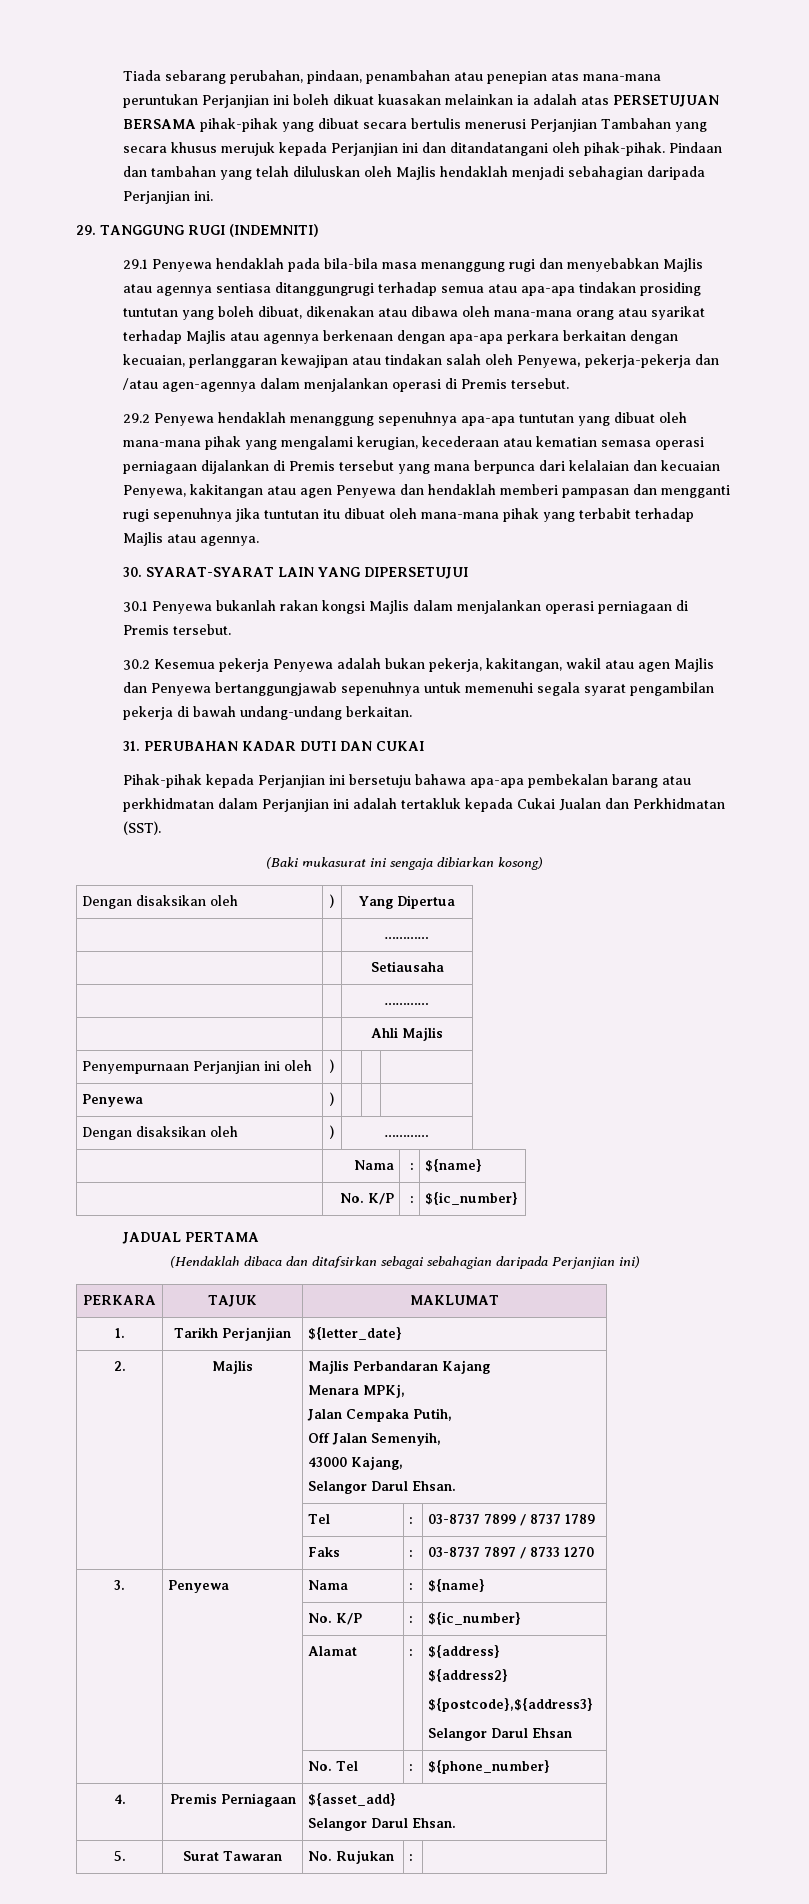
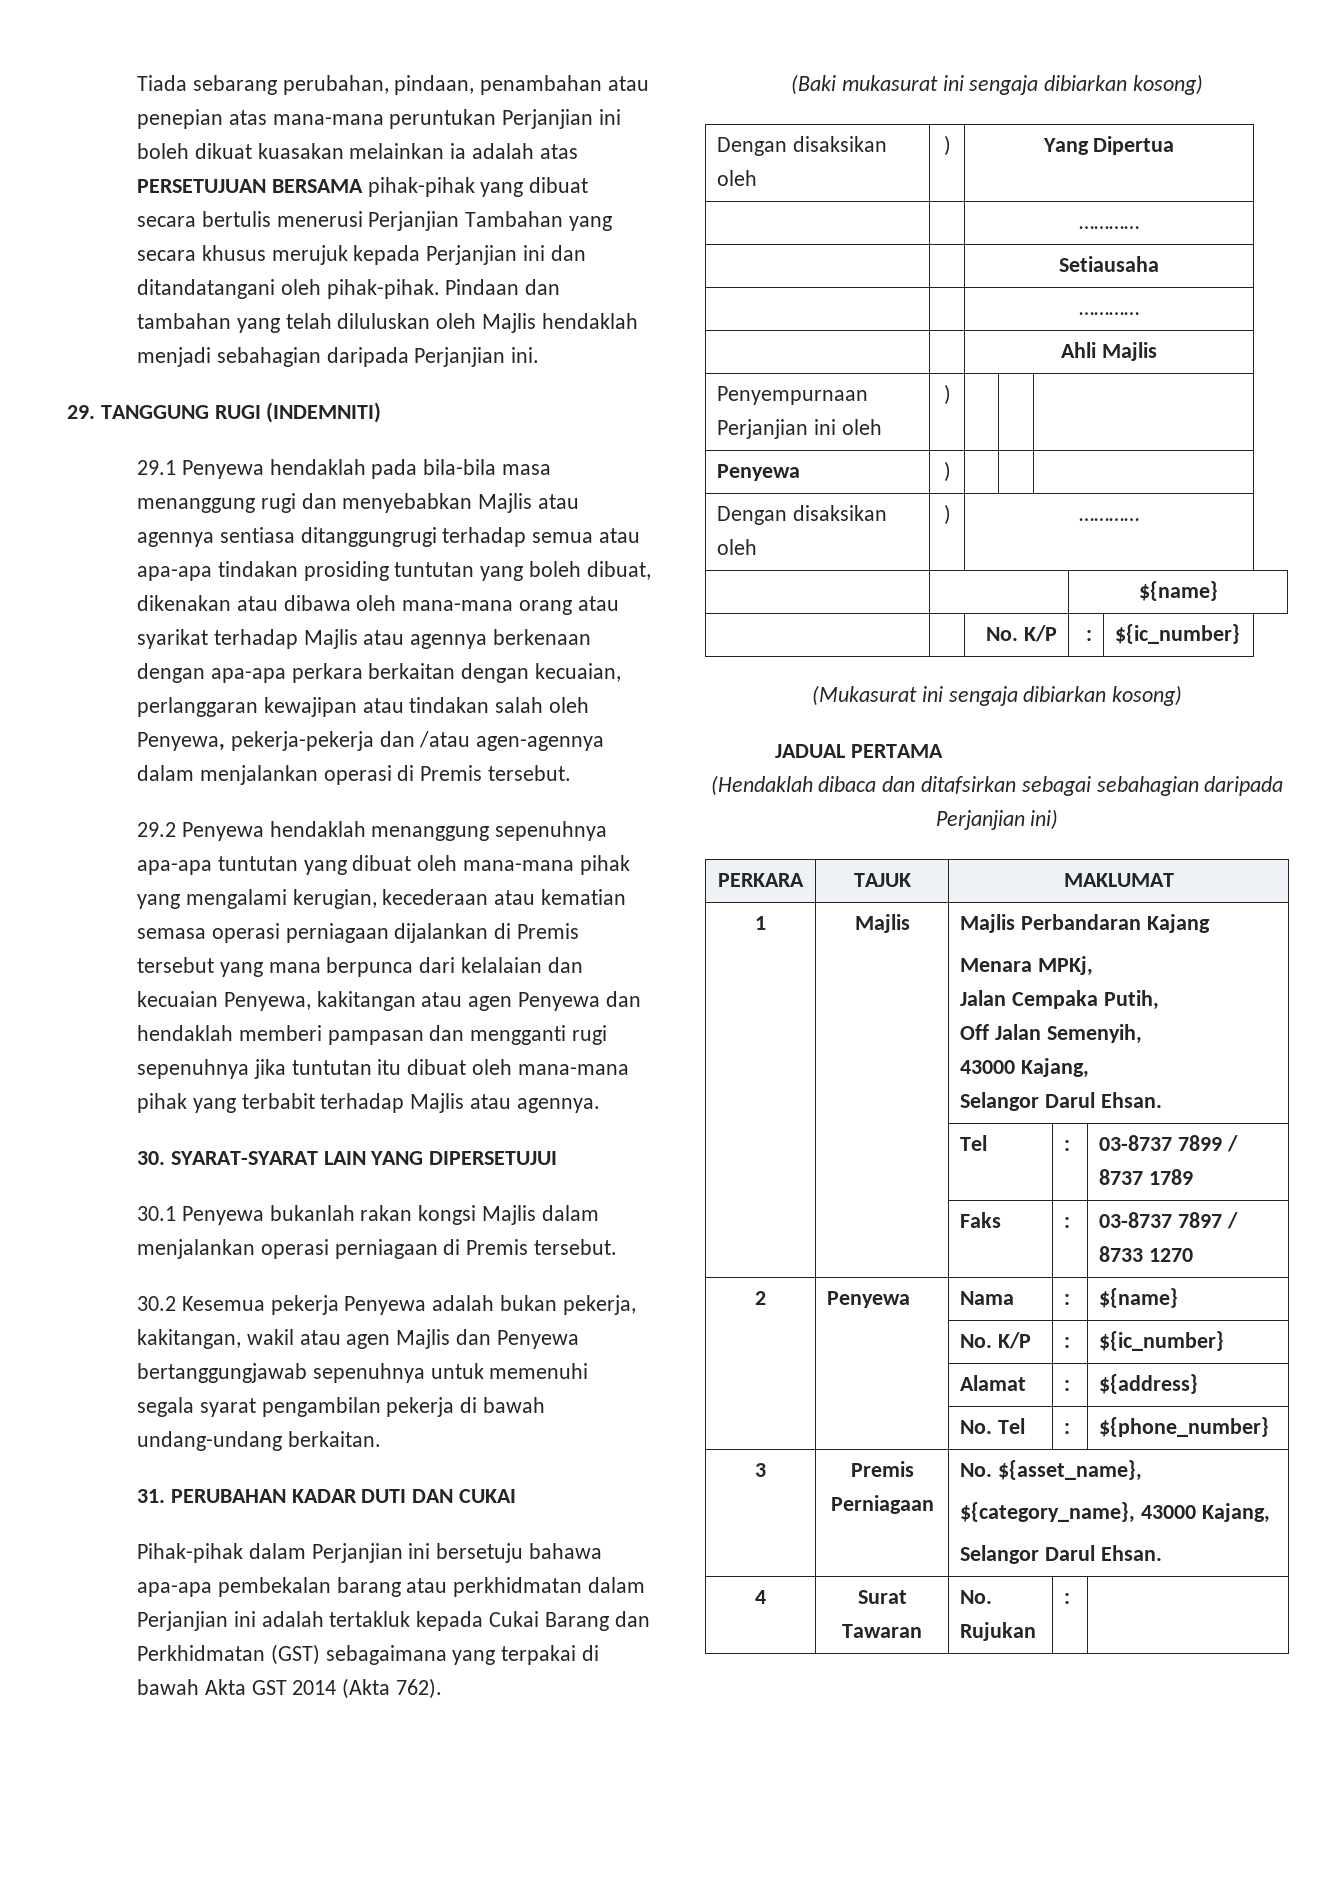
[205,774,254,788] kepada -> [248,1543,306,1559] dalam
[558,798,601,811] Jualan -> [544,1612,609,1631] Barang
[122,821,161,835] (SST). -> [270,1644,600,1665] [136,1678,443,1699] (GST) sebagaimana yang terpakai di bawah Akta GST 2014 (Akta 762).
[353,1160,394,1170] [409,1163,414,1170] [425,1159,483,1172] [339,1193,394,1205] [409,1196,414,1203] [425,1192,519,1205] Nama | : | ${name} // | No. K/P | : | ${ic_number} -> [1138,581,1218,601] [986,625,1057,642] [1085,630,1092,641] [1115,624,1241,644] [811,685,1183,706] | ${name} // | | No. K/P | : | ${ic_number} // (Mukasurat ini sengaja dibiarkan kosong)
[114,1328,125,1338] [174,1327,291,1341] [308,1327,403,1340] [113,1361,126,1371] 1. | Tarikh Perjanjian | ${letter_date} // 2. -> [755,916,766,930] 1
[114,1580,125,1590] 3. -> [755,1291,766,1305] 2
[428,1669,509,1682] [428,1698,594,1712] [428,1728,573,1741] // ${address2} // ${postcode},${address3} // Selangor Darul Ehsan -> (1199, 1384) none
[113,1794,126,1804] 4. -> [755,1463,766,1477] 3
[308,1793,397,1806] [308,1818,457,1831] [113,1851,126,1861] ${asset_add} // Selangor Darul Ehsan. // 5. -> [960,1460,1142,1481] [960,1502,1270,1523] [960,1545,1162,1564] [755,1590,766,1604] No. ${asset_name}, // ${category_name}, 43000 Kajang, // Selangor Darul Ehsan. // 4

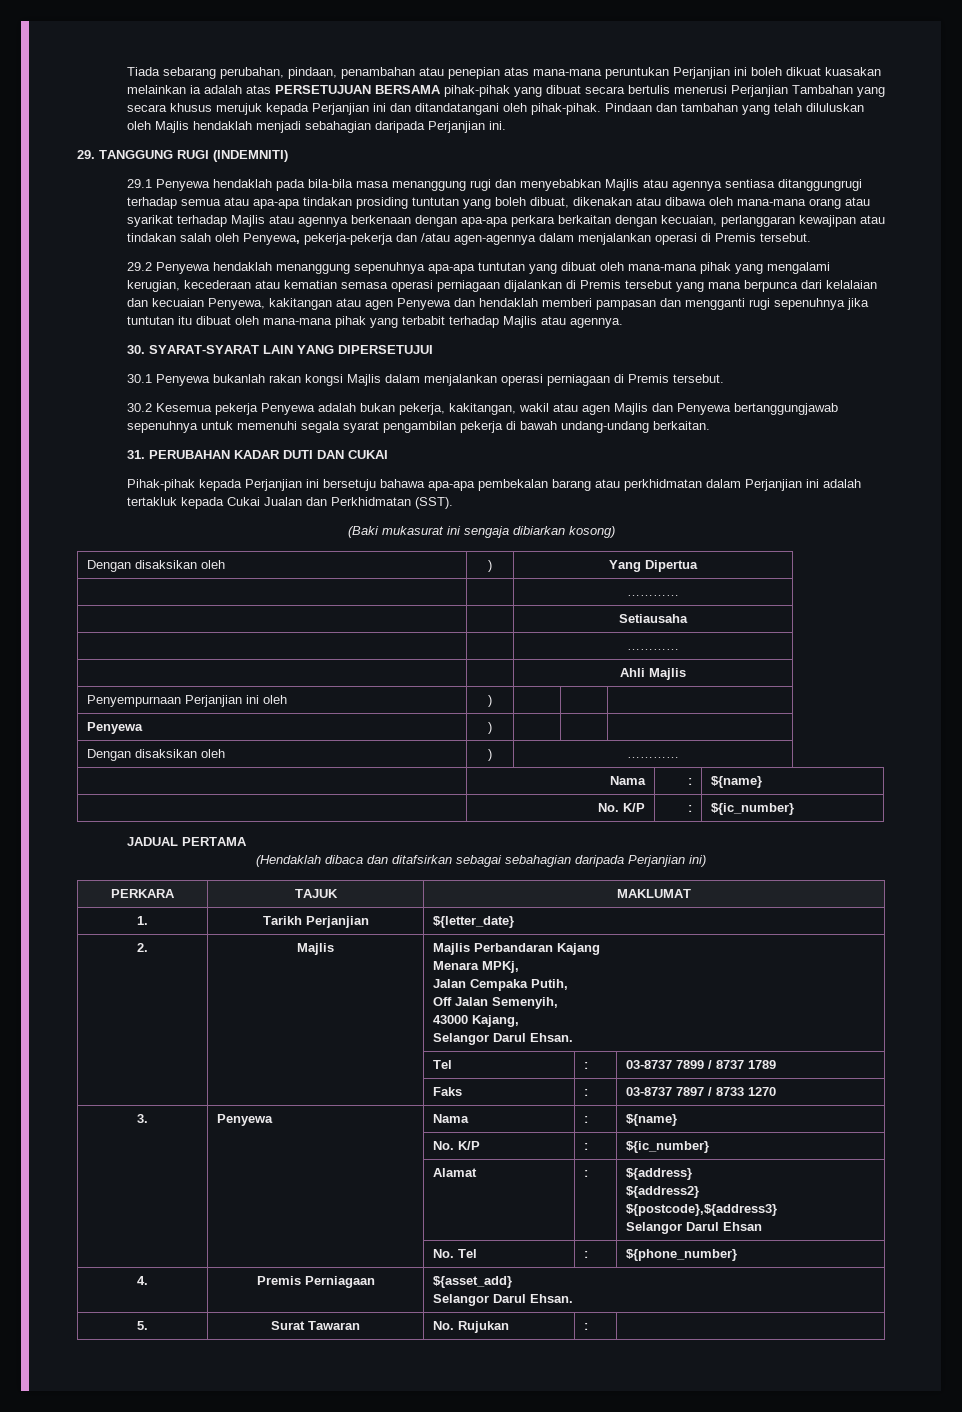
[248,1543,306,1559] dalam -> [198,479,242,491] kepada
[544,1612,609,1631] Barang -> [263,497,302,506] Jualan
[270,1644,600,1665] [136,1678,443,1699] (GST) sebagaimana yang terpakai di bawah Akta GST 2014 (Akta 762). -> [414,497,453,509] (SST).
[1138,581,1218,601] [986,625,1057,642] [1085,630,1092,641] [1115,624,1241,644] [811,685,1183,706] | ${name} // | | No. K/P | : | ${ic_number} // (Mukasurat ini sengaja dibiarkan kosong) -> [609,776,646,785] [687,778,692,785] [711,776,763,788] [597,803,645,812] [687,805,692,812] [711,803,795,815] Nama | : | ${name} // | No. K/P | : | ${ic_number}
[755,916,766,930] 1 -> [137,916,148,925] [262,916,369,928] [433,916,515,928] [137,943,148,952] 1. | Tarikh Perjanjian | ${letter_date} // 2.
[755,1291,766,1305] 2 -> [137,1114,148,1123] 3.
(1199, 1384) none -> [626,1186,700,1198] [626,1204,778,1216] [626,1222,763,1234] // ${address2} // ${postcode},${address3} // Selangor Darul Ehsan
[755,1463,766,1477] 3 -> [137,1276,148,1285] 4.
[960,1460,1142,1481] [960,1502,1270,1523] [960,1545,1162,1564] [755,1590,766,1604] No. ${asset_name}, // ${category_name}, 43000 Kajang, // Selangor Darul Ehsan. // 4 -> [433,1276,513,1288] [433,1294,574,1306] [137,1321,148,1330] ${asset_add} // Selangor Darul Ehsan. // 5.

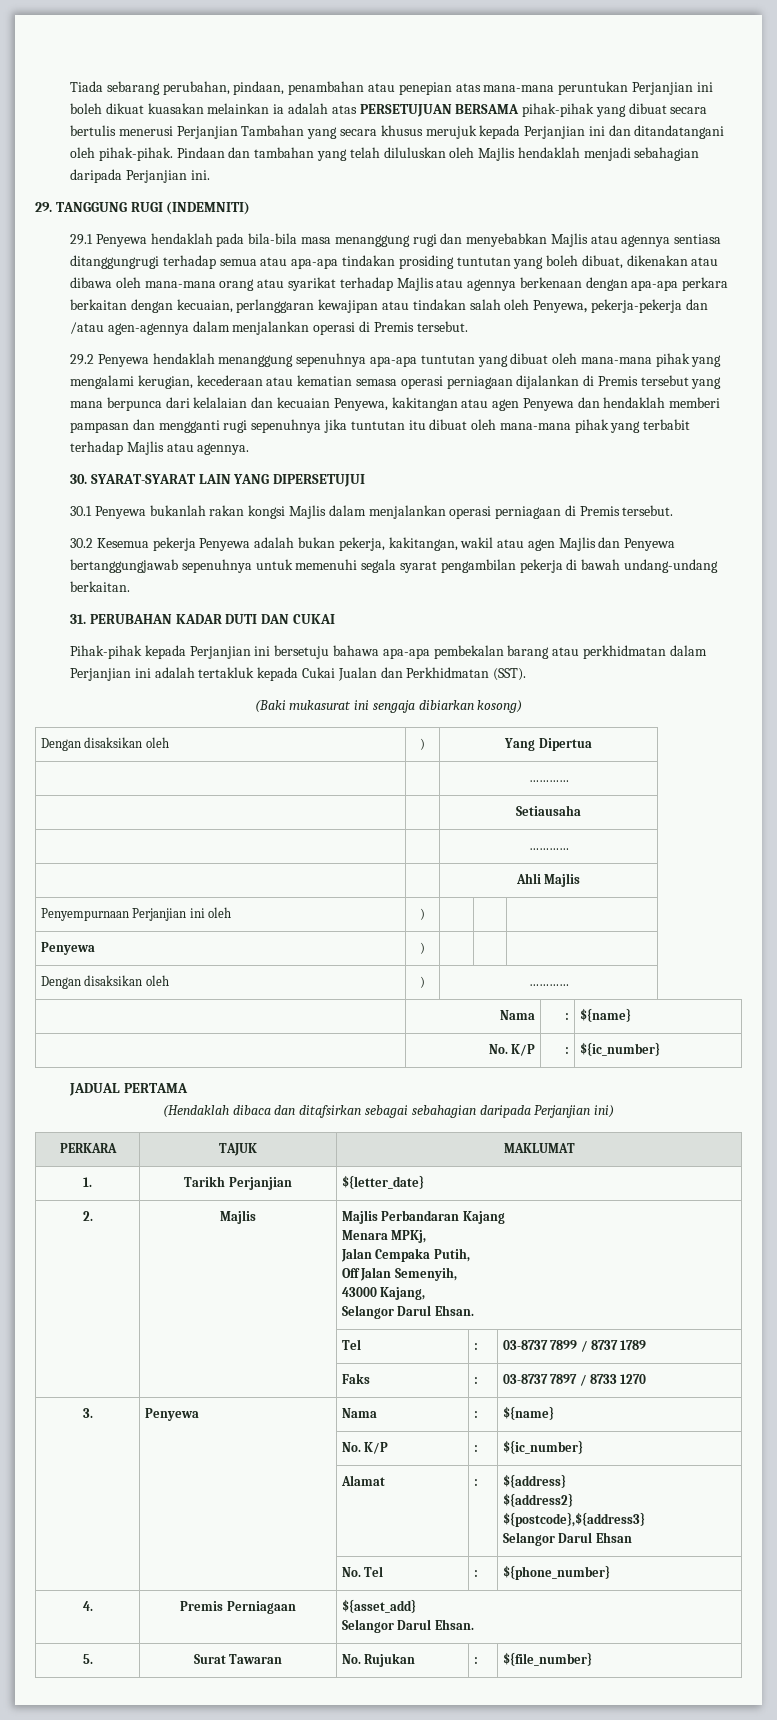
(589, 1326) none -> [502,1652,592,1666] ${file_number}

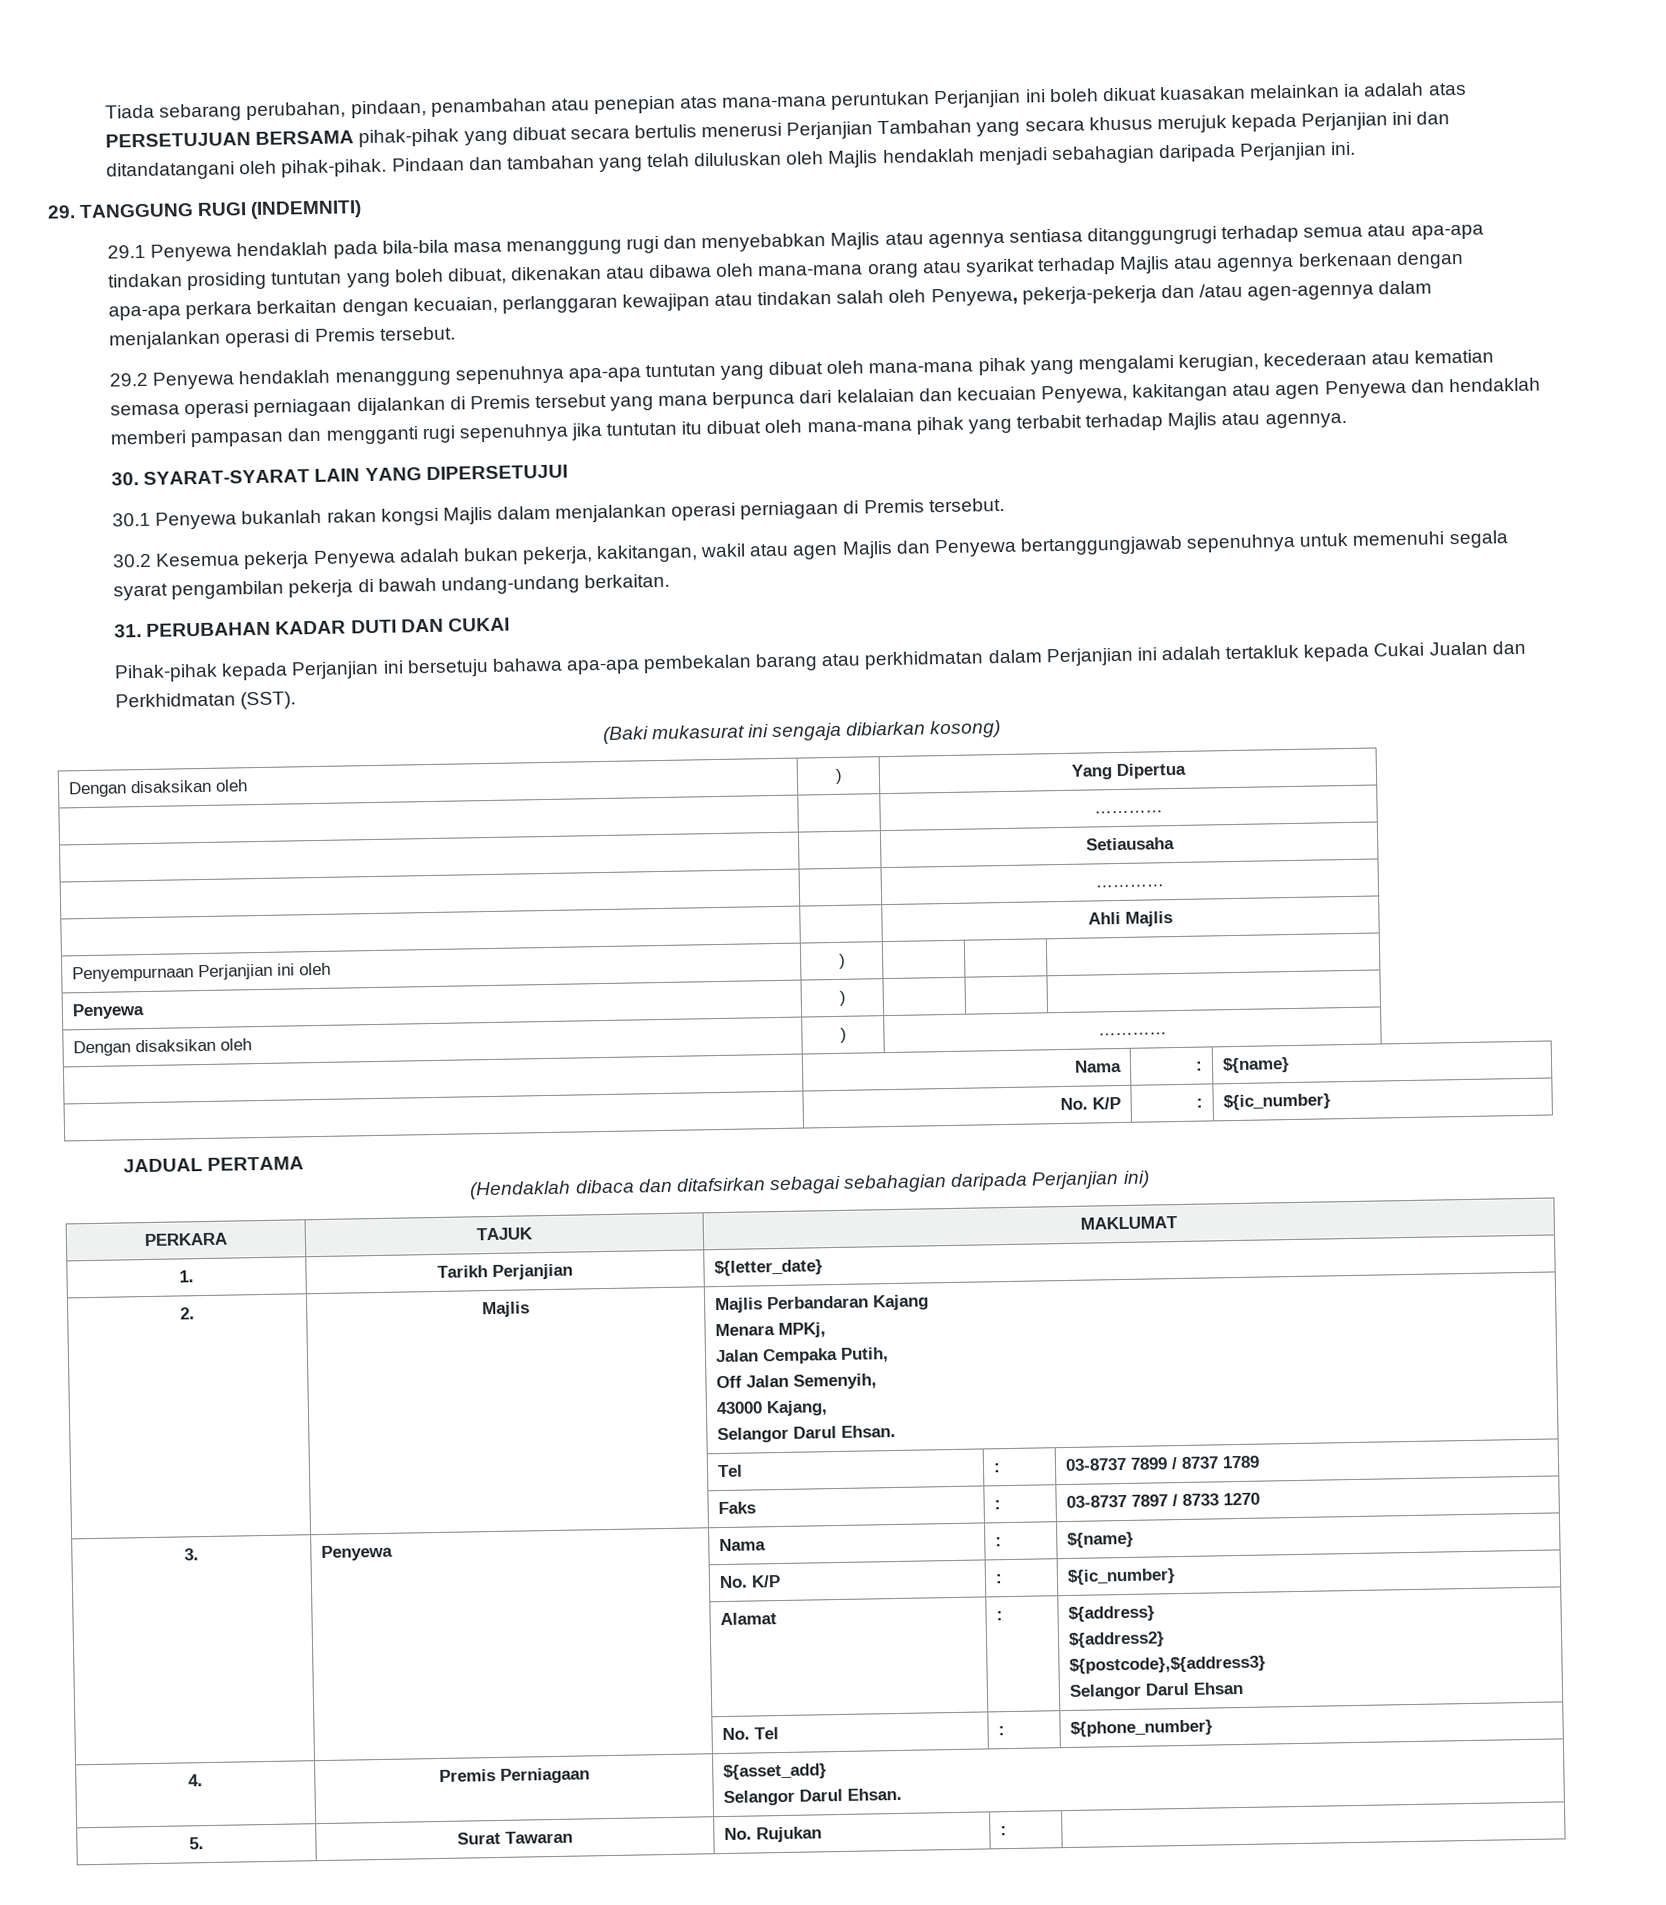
[502,1652,592,1666] ${file_number} -> (1007, 1831) none

